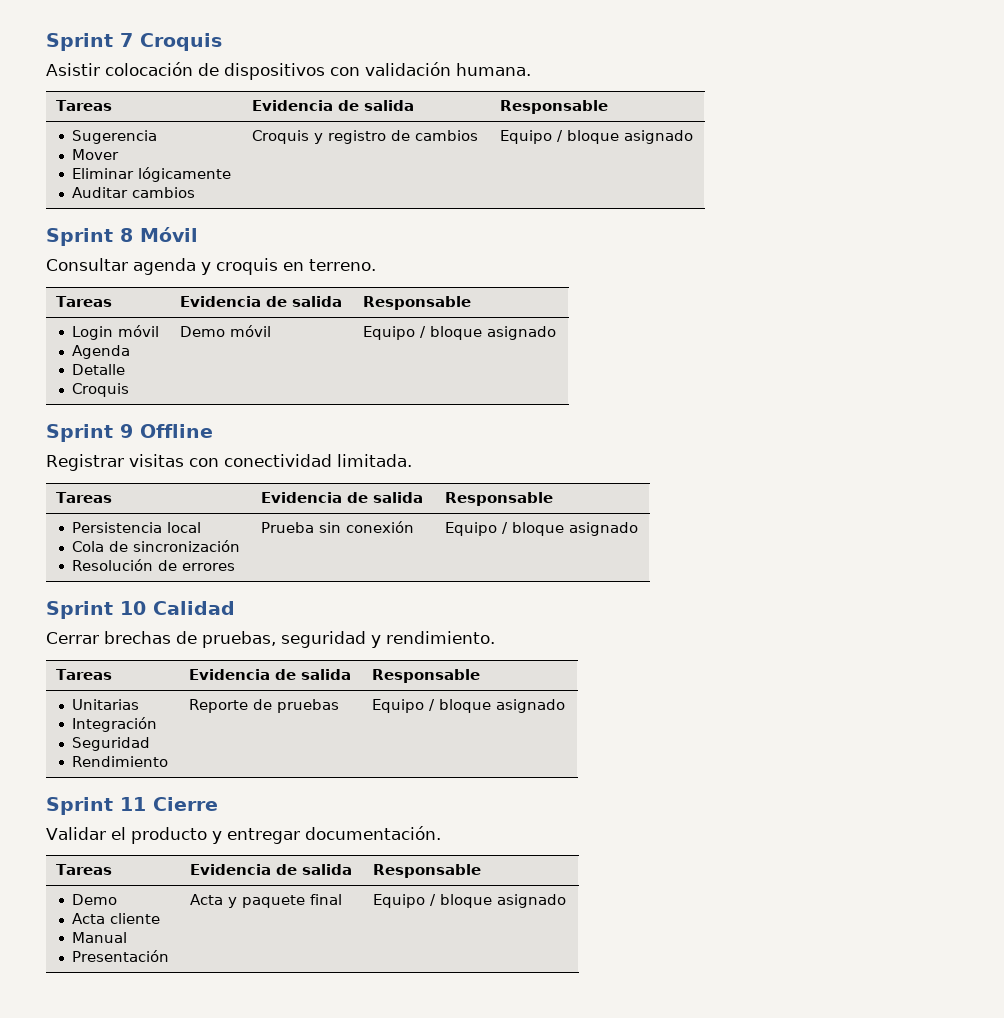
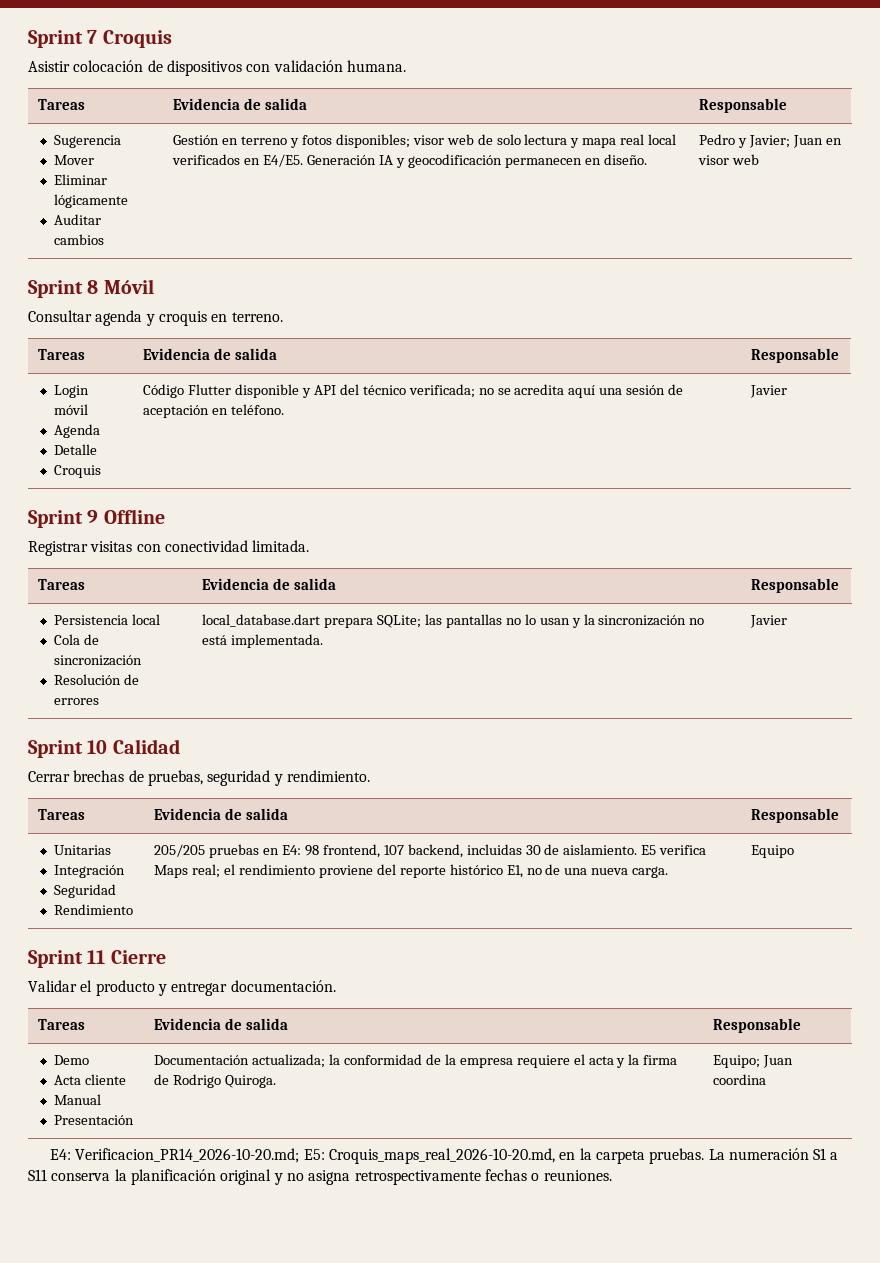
[251,130,478,144] [499,130,693,144] Croquis y registro de cambios | Equipo / bloque asignado -> [173,134,677,148] [172,154,647,168] [699,134,842,148] [698,154,760,165] Gestión en terreno y fotos disponibles; visor web de solo lectura y mapa real local verificados en E4/E5. Generación IA y geocodificación permanecen en diseño. | Pedro y Javier; Juan en visor web
[179,325,271,337] [362,326,556,340] Demo móvil | Equipo / bloque asignado -> [143,384,684,398] [143,404,285,418] [750,385,788,398] Código Flutter disponible y API del técnico verificada; no se acredita aquí una sesión de aceptación en teléfono. | Javier
[260,521,414,533] [444,522,638,536] Prueba sin conexión | Equipo / bloque asignado -> [202,614,705,628] [202,634,324,648] [750,615,788,628] local_database.dart prepara SQLite; las pantallas no lo usan y la sincronización no está implementada. | Javier
[188,699,339,713] [371,699,565,713] Reporte de pruebas | Equipo / bloque asignado -> [154,844,707,858] [154,864,669,878] [751,845,795,858] 205/205 pruebas en E4: 98 frontend, 107 backend, incluidas 30 de aislamiento. E5 verifica Maps real; el rendimiento proviene del reporte histórico E1, no de una nueva carga. | Equipo
[189,894,342,908] [372,894,566,908] Acta y paquete final | Equipo / bloque asignado -> [154,1054,678,1068] [154,1074,277,1088] [713,1055,794,1068] [713,1074,767,1085] [49,1148,839,1164] [28,1169,612,1185] Documentación actualizada; la conformidad de la empresa requiere el acta y la firma de Rodrigo Quiroga. | Equipo; Juan coordina // E4: Verificacion_PR14_2026-10-20.md; E5: Croquis_maps_real_2026-10-20.md, en la carpeta pruebas. La numeración S1 a S11 conserva la planificación original y no asigna retrospectivamente fechas o reuniones.

